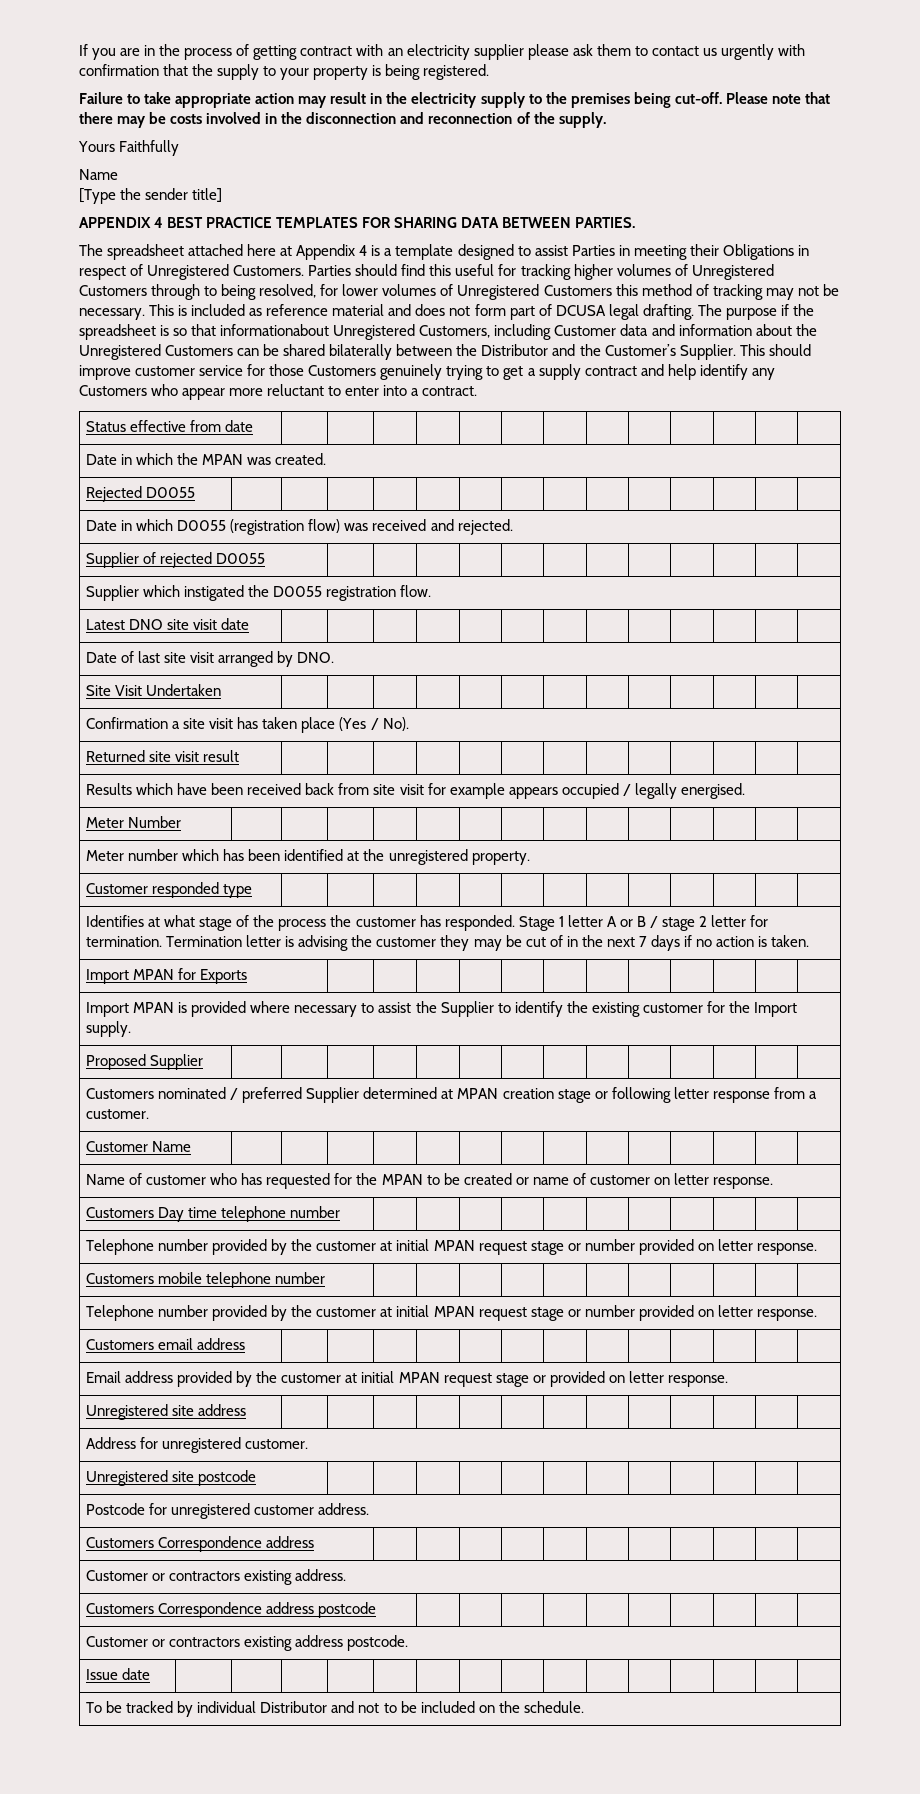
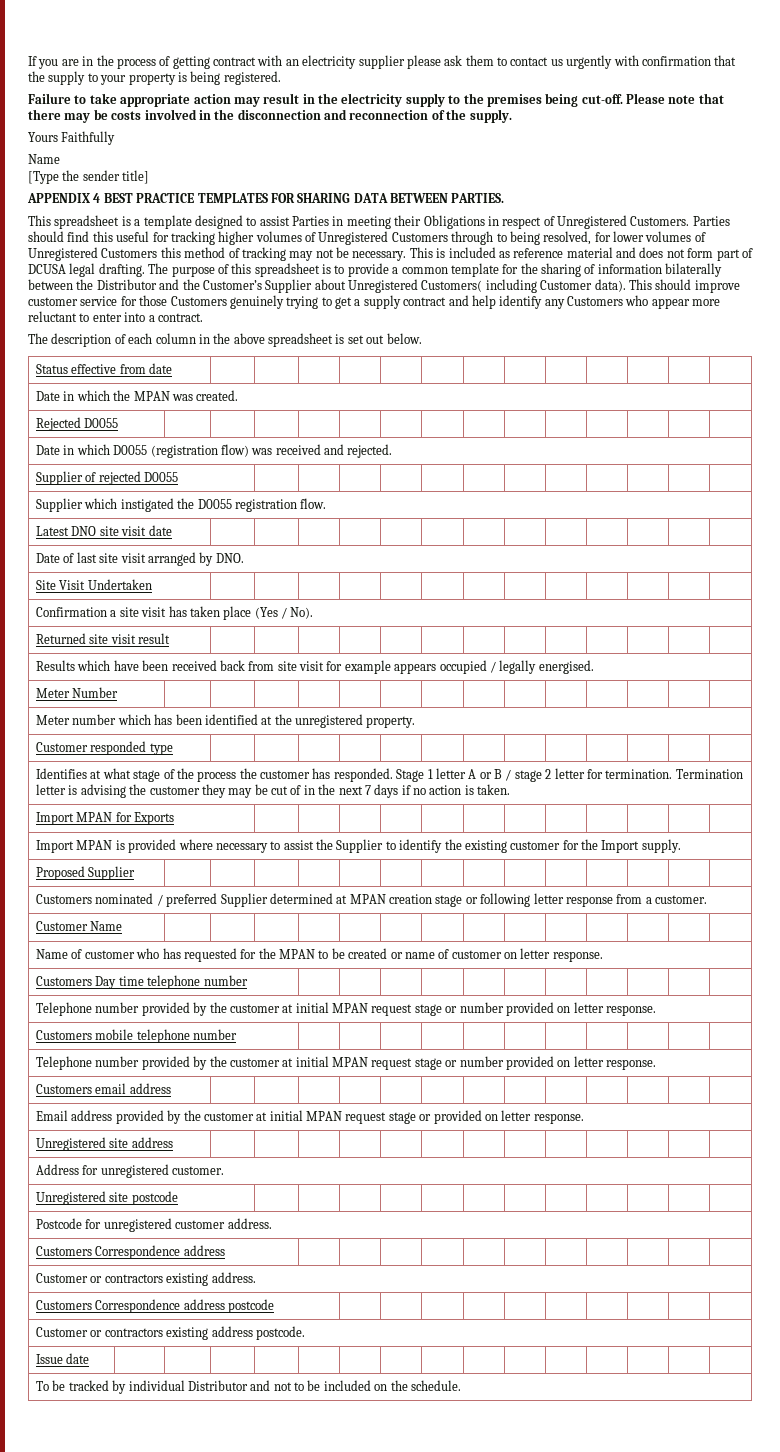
[79,244,368,260] The spreadsheet attached here at Appendix 4 -> [28,215,120,229] This spreadsheet
[780,304,814,316] [79,324,817,340] [79,344,326,360] if the spreadsheet is so that informationabout Unregistered Customers, including Customer data and information about the Unregistered Customers can be shared -> [217,263,662,277] of this spreadsheet is to provide a common template for the sharing of information
[679,344,736,360] Supplier. -> [265,279,626,293] Supplier about Unregistered Customers( including Customer data).
(478, 391) none -> [28,333,422,347] // The description of each column in the above spreadsheet is set out below.

